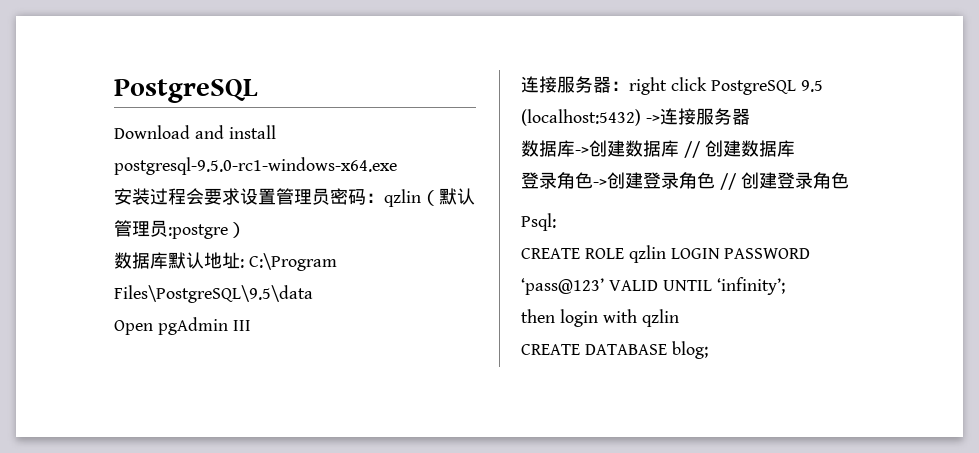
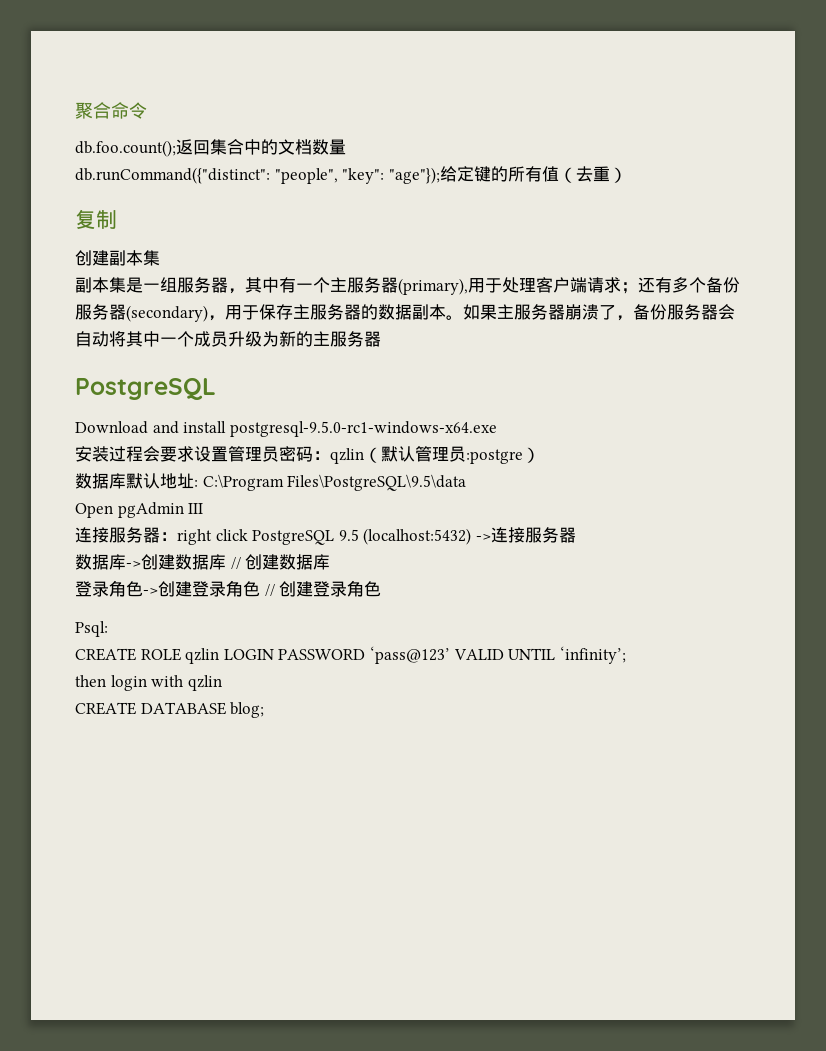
(114, 91) none -> [75,102,147,119] [75,139,346,157] [75,166,627,184] [75,209,117,229] [75,250,160,266] [75,277,740,295] [75,304,735,322] [75,331,381,347] 聚合命令 // db.foo.count();返回集合中的文档数量 // db.runCommand({"distinct": "people", "key": "age"});给定键的所有值（去重） // 复制 // 创建副本集 // 副本集是一组服务器，其中有一个主服务器(primary),用于处理客户端请求；还有多个备份服务器(secondary)，用于保存主服务器的数据副本。如果主服务器崩溃了，备份服务器会自动将其中一个成员升级为新的主服务器 //

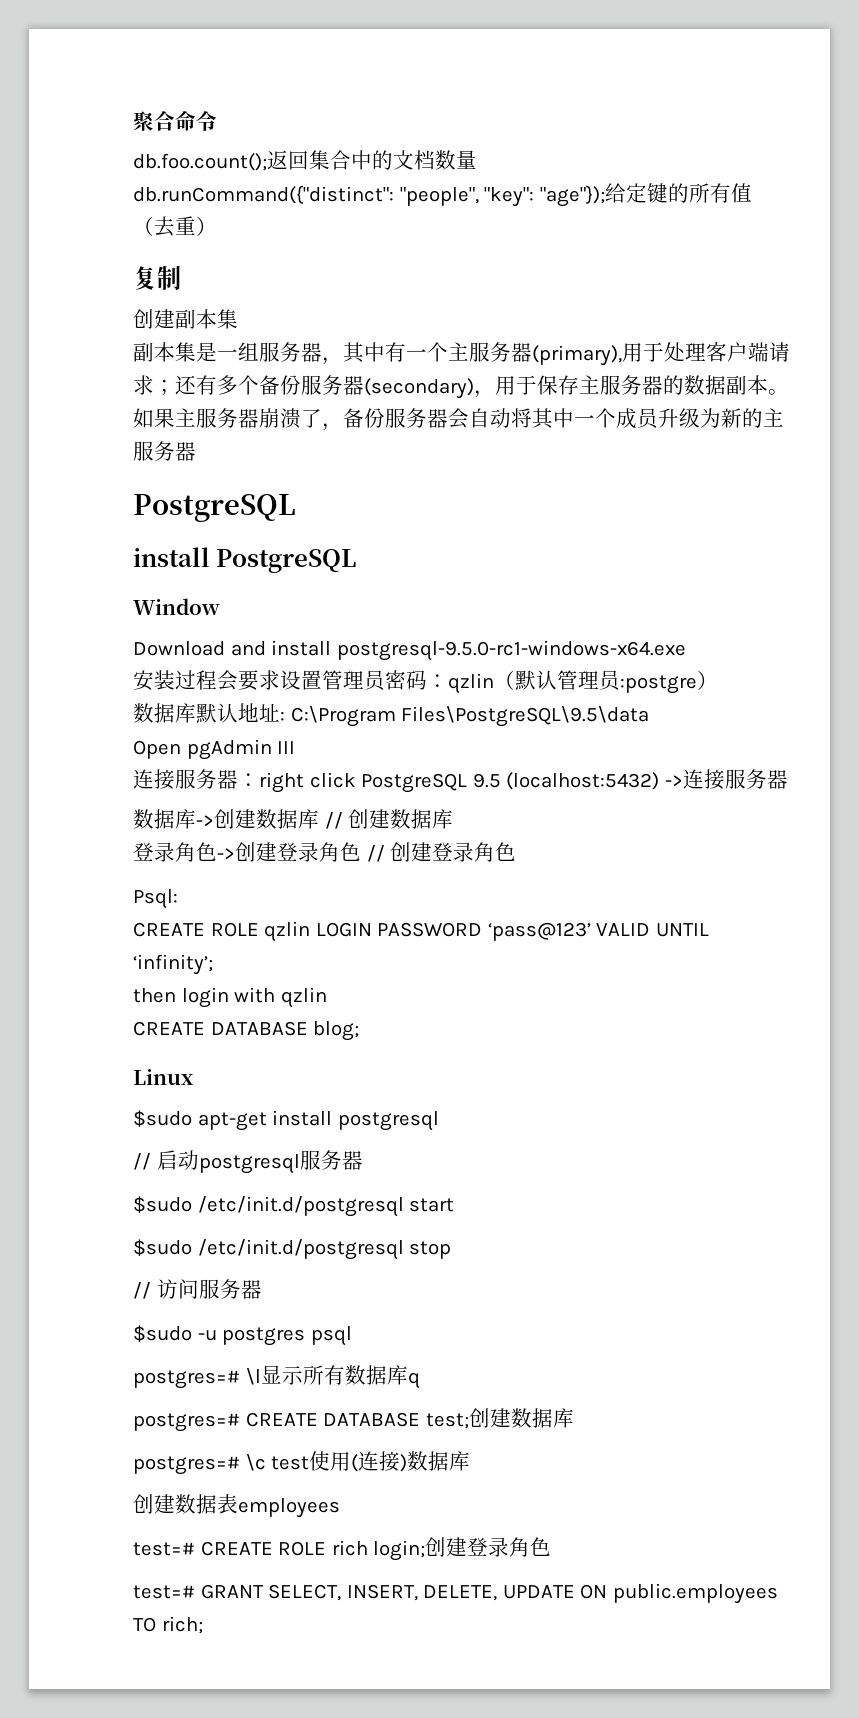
(216, 389) none -> [133,547,357,573] [133,598,220,615] // install PostgreSQL // Window
(265, 710) none -> [133,1069,194,1085] [133,1110,439,1131] [133,1150,363,1174] [133,1196,455,1217] [133,1239,452,1260] [133,1279,262,1299] [133,1325,352,1346] [133,1365,420,1389] [133,1408,574,1432] [133,1451,471,1475] [133,1494,340,1518] [133,1537,552,1561] [133,1583,778,1604] [133,1616,203,1634] // Linux // $sudo apt-get install postgresql // // 启动postgresql服务器 // $sudo /etc/init.d/postgresql start // $sudo /etc/init.d/postgresql stop // // 访问服务器 // $sudo -u postgres psql // postgres=# \l显示所有数据库q // postgres=# CREATE DATABASE test;创建数据库 // postgres=# \c test使用(连接)数据库 // 创建数据表employees // test=# CREATE ROLE rich login;创建登录角色 // test=# GRANT SELECT, INSERT, DELETE, UPDATE ON public.employees TO rich;

